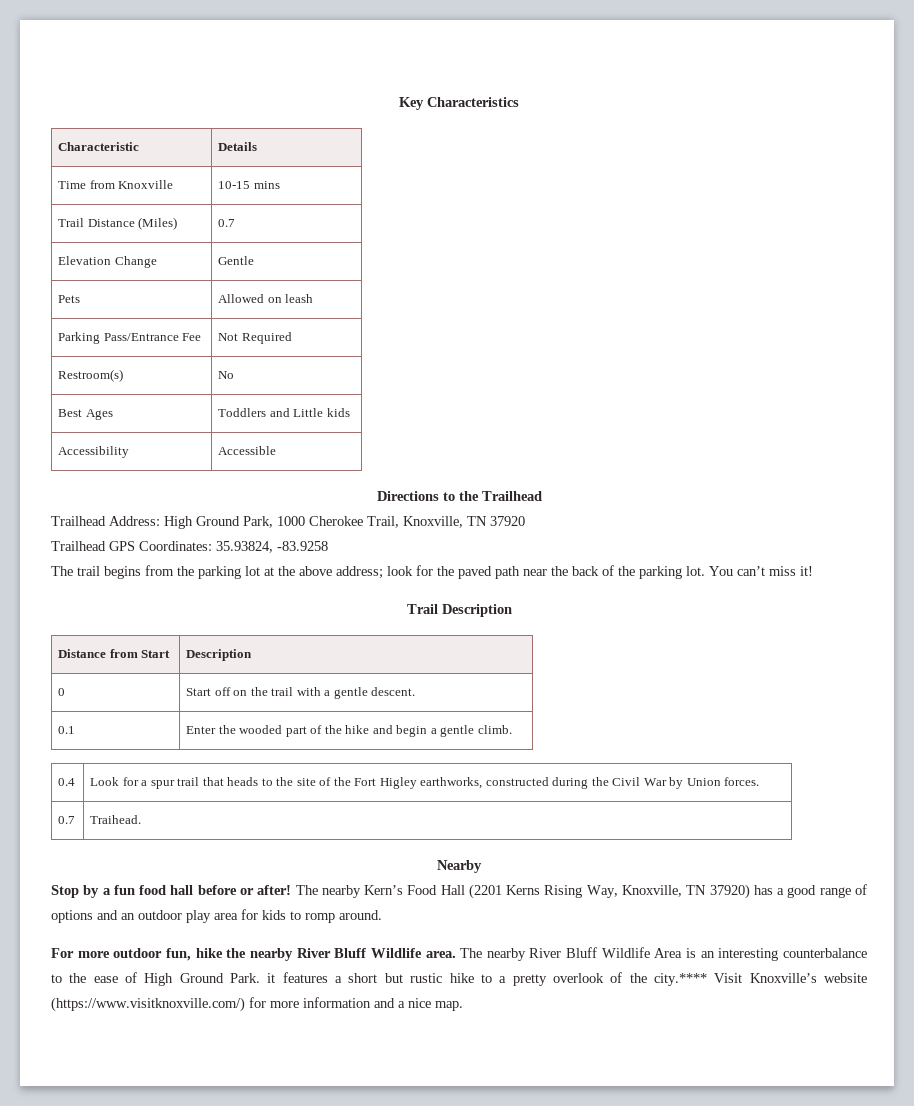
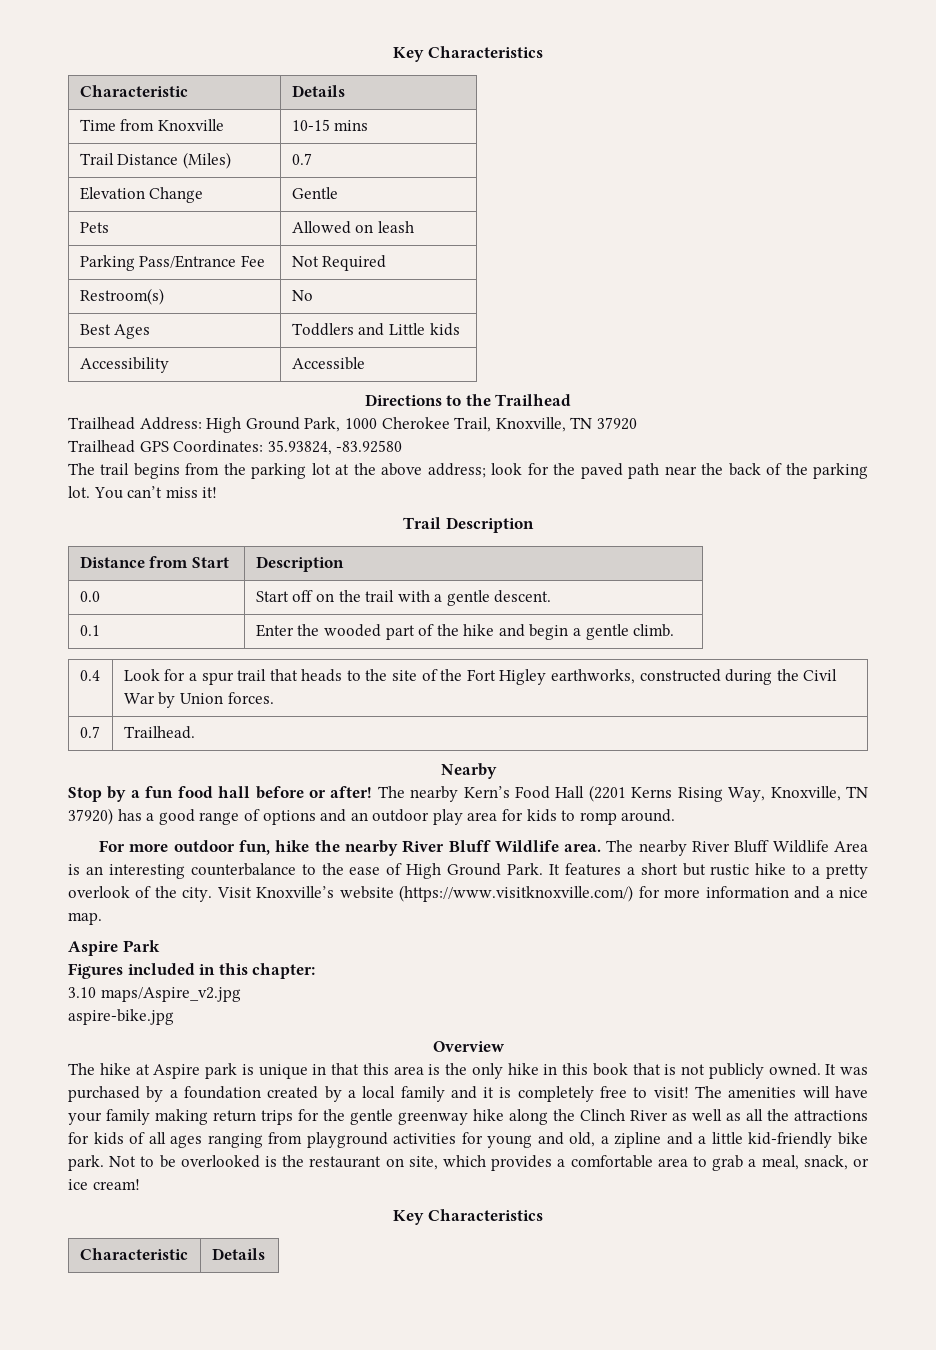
[277,541,328,551] -83.9258 -> [336,440,403,453] -83.92580
[58,688,66,696] 0 -> [79,591,100,602] 0.0
[90,815,142,824] Traihead. -> [123,726,195,739] Trailhead.
[267,973,276,983] it -> [548,864,560,875] It
[653,973,707,986] city.**** -> [182,887,213,902] city.
(463, 1006) none -> [68,940,160,956] [68,963,316,979] [68,987,241,1002] [68,1009,174,1025] [432,1041,505,1052] [68,1063,868,1079] [68,1086,868,1102] [68,1109,868,1125] [68,1132,868,1148] [68,1155,870,1171] [68,1179,140,1190] [393,1209,543,1225] [79,1248,188,1260] [211,1248,265,1260] // Aspire Park // Figures included in this chapter: // 3.10 maps/Aspire_v2.jpg // aspire-bike.jpg // Overview // The hike at Aspire park is unique in that this area is the only hike in this book that is not publicly owned. It was purchased by a foundation created by a local family and it is completely free to visit! The amenities will have your family making return trips for the gentle greenway hike along the Clinch River as well as all the attractions for kids of all ages ranging from playground activities for young and old, a zipline and a little kid-friendly bike park. Not to be overlooked is the restaurant on site, which provides a comfortable area to grab a meal, snack, or ice cream! // Key Characteristics // Characteristic | Details

